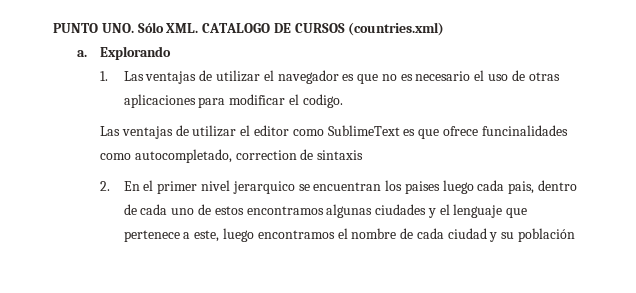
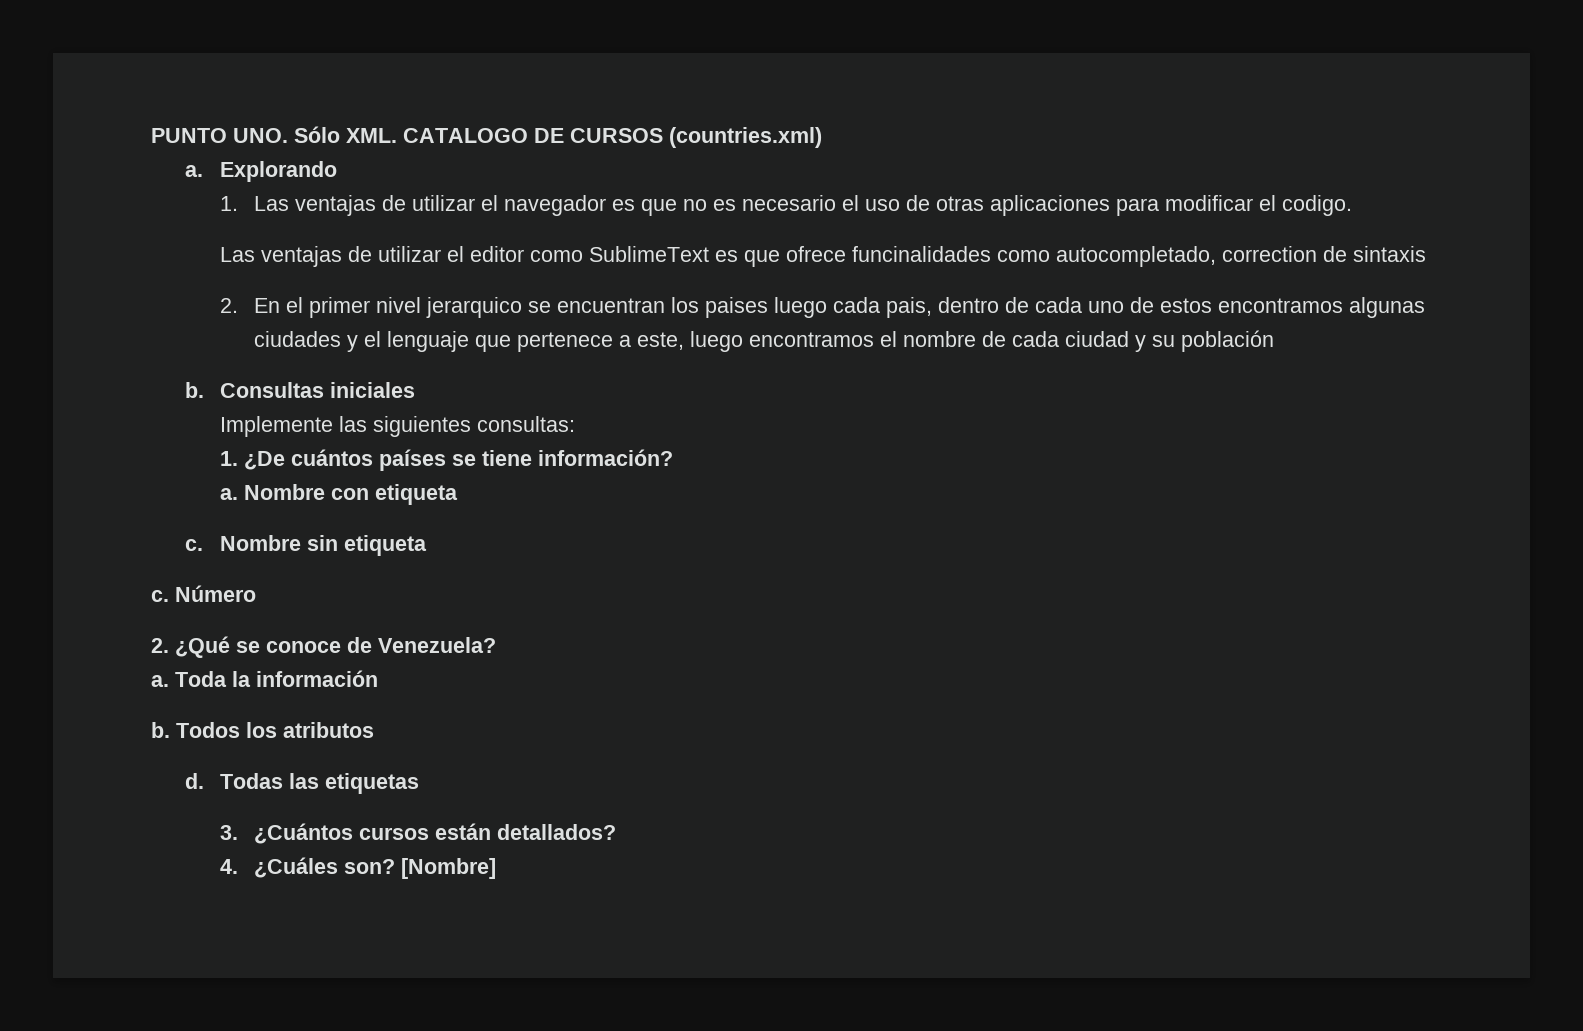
(575, 235) none -> [185,382,415,398] [219,416,575,437] [219,449,673,471] [219,484,458,505] [185,535,427,556] [151,585,256,602] [151,636,496,658] [151,670,378,687] [151,722,374,738] [185,773,419,794] [219,823,616,844] [219,857,496,879] // b. Consultas iniciales // Implemente las siguientes consultas: // 1. ¿De cuántos países se tiene información? // a. Nombre con etiqueta // c. Nombre sin etiqueta // c. Número // 2. ¿Qué se conoce de Venezuela? // a. Toda la información // b. Todos los atributos // d. Todas las etiquetas // 3. ¿Cuántos cursos están detallados? // 4. ¿Cuáles son? [Nombre]

